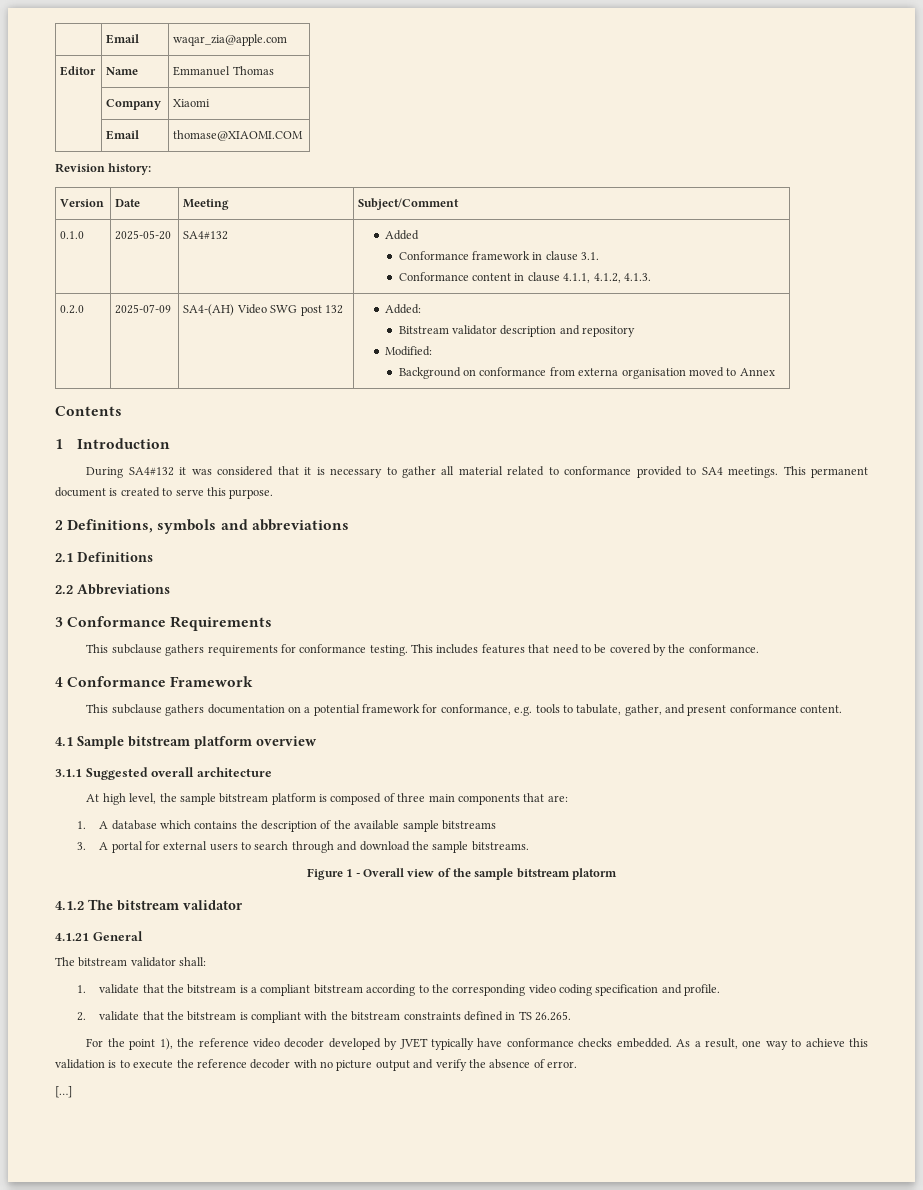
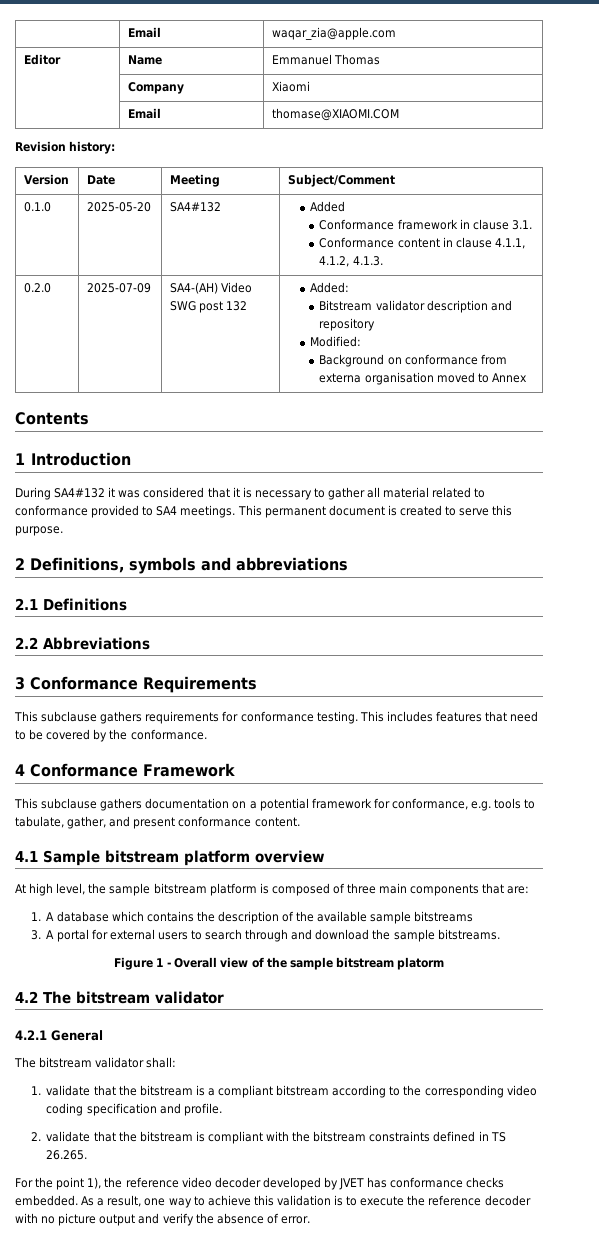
[55,767,272,780] // 3.1.1 Suggested overall architecture -> (324, 856) none
[55,901,84,910] 4.1.2 -> [15,991,38,1003] 4.2
[55,933,89,941] 4.1.21 -> [15,1030,47,1040] 4.2.1
[431,1038,503,1050] typically have -> [367,1177,388,1188] has
[55,1086,72,1098] // […] -> (310, 1220) none

